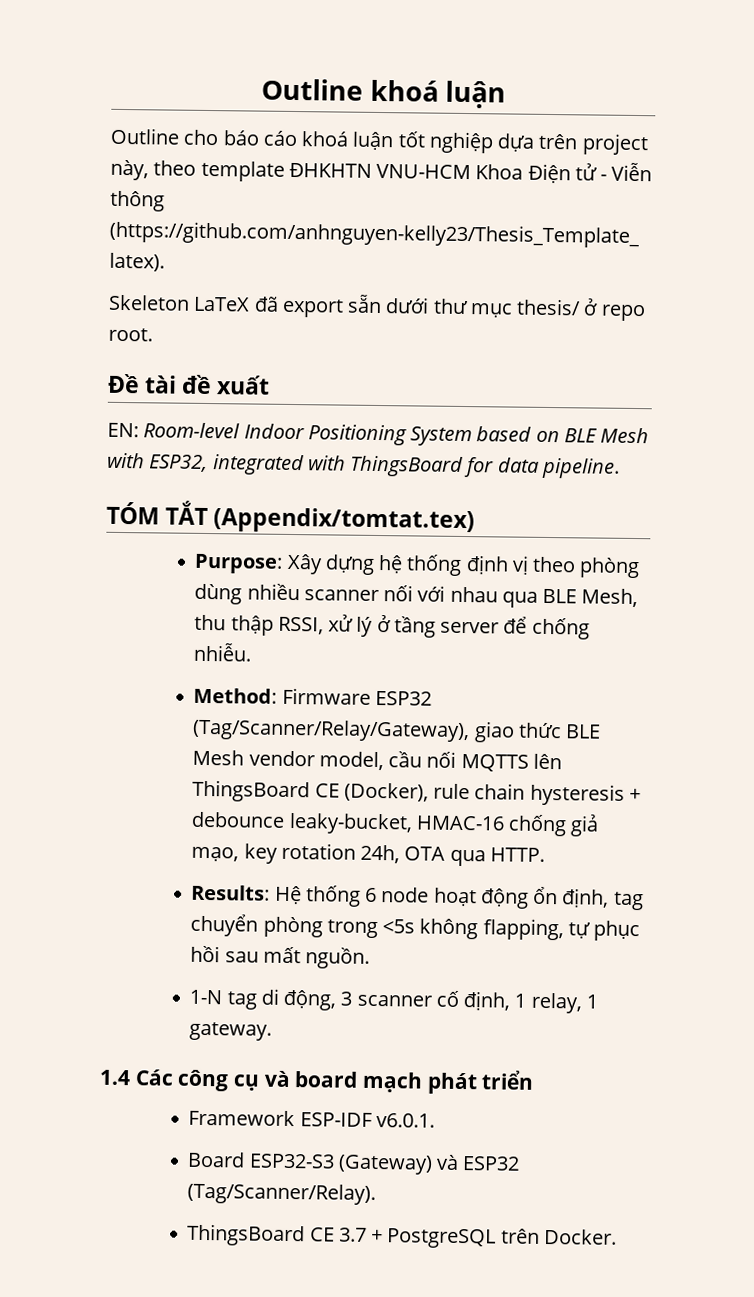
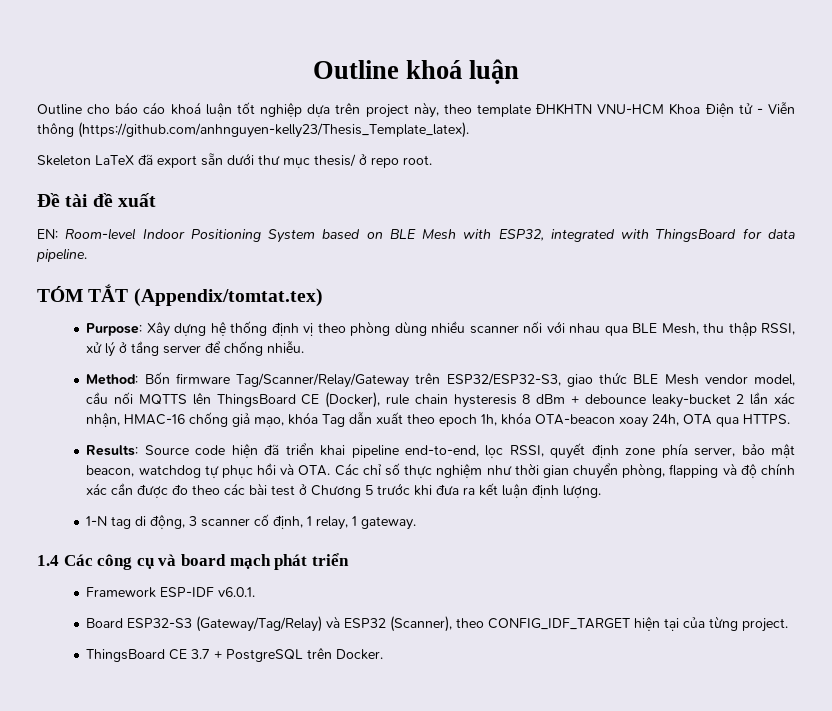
[281,687,432,706] [192,718,471,743] Firmware ESP32 (Tag/Scanner/Relay/Gateway), -> [144,372,561,388] Bốn firmware Tag/Scanner/Relay/Gateway trên ESP32/ESP32-S3,
[628,787,641,802] [191,811,600,837] [191,842,356,864] + debounce leaky-bucket, HMAC-16 chống giả mạo, key rotation -> [522,392,796,408] [86,412,649,428] 8 dBm + debounce leaky-bucket 2 lần xác nhận, HMAC-16 chống giả mạo, khóa Tag dẫn xuất theo epoch 1h, khóa OTA-beacon xoay
[489,847,545,862] HTTP. -> [743,414,791,424] HTTPS.
[274,885,644,911] [190,913,641,942] [190,945,371,969] Hệ thống 6 node hoạt động ổn định, tag chuyển phòng trong <5s không flapping, tự phục hồi sau mất nguồn. -> [144,443,795,459] [86,463,795,479] [86,483,602,498] Source code hiện đã triển khai pipeline end-to-end, lọc RSSI, quyết định zone phía server, bảo mật beacon, watchdog tự phục hồi và OTA. Các chỉ số thực nghiệm như thời gian chuyển phòng, flapping và độ chính xác cần được đo theo các bài test ở Chương 5 trước khi đưa ra kết luận định lượng.
[337,1154,433,1175] (Gateway) -> [196,616,323,632] (Gateway/Tag/Relay)
[187,1182,377,1206] (Tag/Scanner/Relay). -> [390,616,789,632] (Scanner), theo CONFIG_IDF_TARGET hiện tại của từng project.

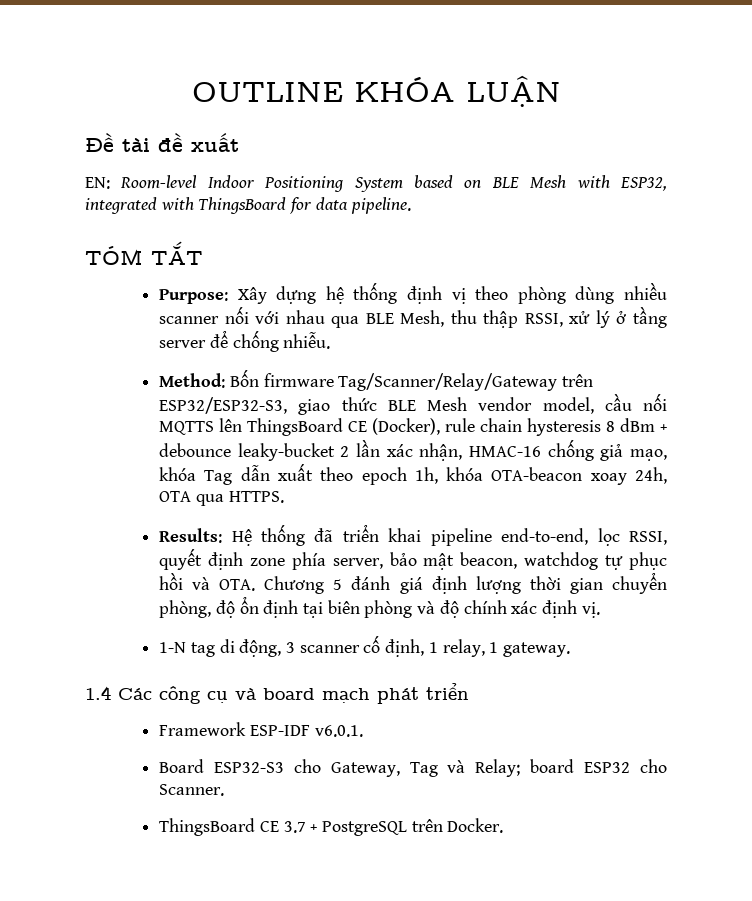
[312,59,520,84] [37,102,795,118] [37,122,469,138] [37,153,432,168] Outline khoá luận // Outline cho báo cáo khoá luận tốt nghiệp dựa trên project này, theo template ĐHKHTN VNU-HCM Khoa Điện tử - Viễn thông (https://github.com/anhnguyen-kelly23/Thesis_Template_latex). // Skeleton LaTeX đã export sẵn dưới thư mục thesis/ ở repo root. -> [191,75,561,107] OUTLINE KHÓA LUẬN
[133,288,323,307] (Appendix/tomtat.tex) -> (203, 253) none
[144,444,258,458] Source code hiện -> [231,524,305,546] Hệ thống
[334,463,795,479] [86,483,602,498] Các chỉ số thực nghiệm như thời gian chuyển phòng, flapping và độ chính xác cần được đo theo các bài test ở Chương 5 trước khi đưa ra kết luận định lượng. -> [264,572,667,594] [159,596,600,618] Chương 5 đánh giá định lượng thời gian chuyển phòng, độ ổn định tại biên phòng và độ chính xác định vị.
[196,616,789,632] (Gateway/Tag/Relay) và ESP32 (Scanner), theo CONFIG_IDF_TARGET hiện tại của từng project. -> [293,759,668,777] [159,784,225,796] cho Gateway, Tag và Relay; board ESP32 cho Scanner.

